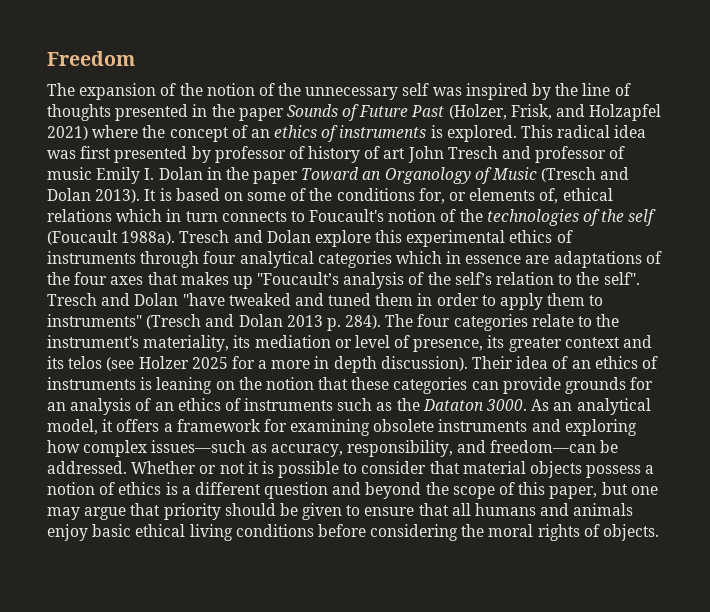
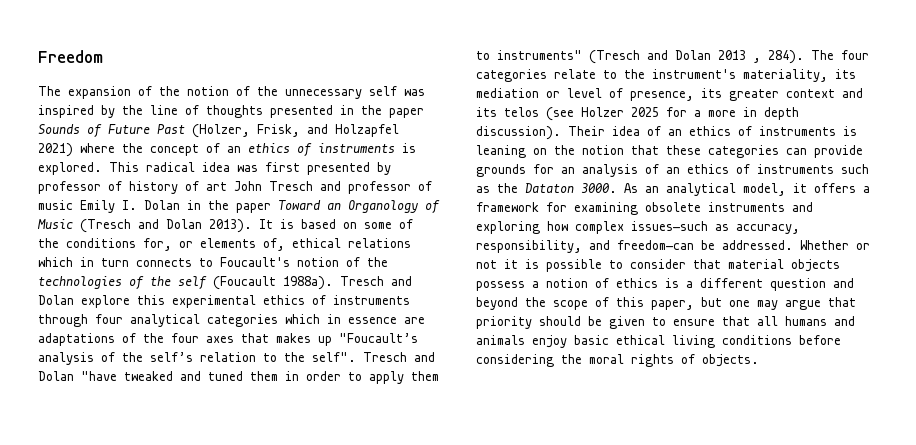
[326,318,341,331] p. -> [753,58,761,63] ,

